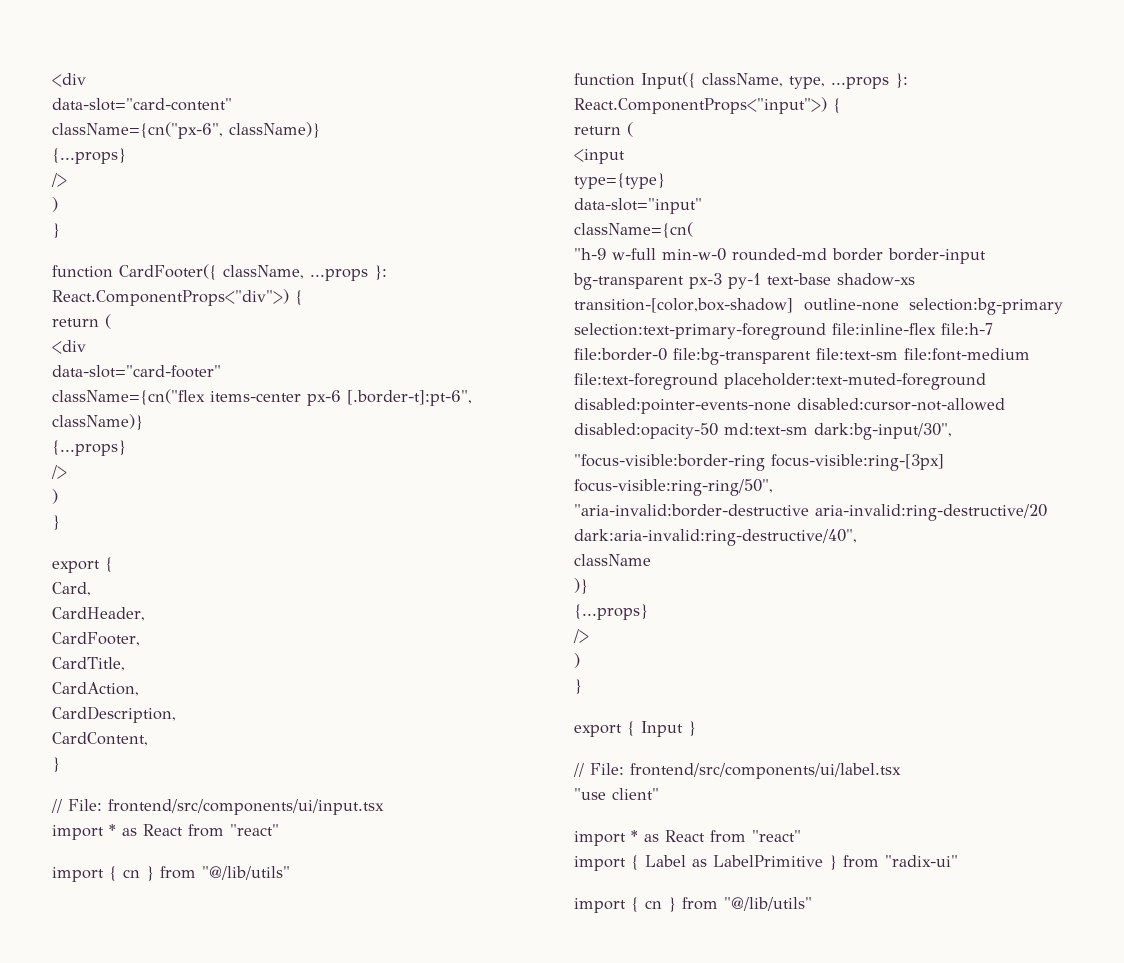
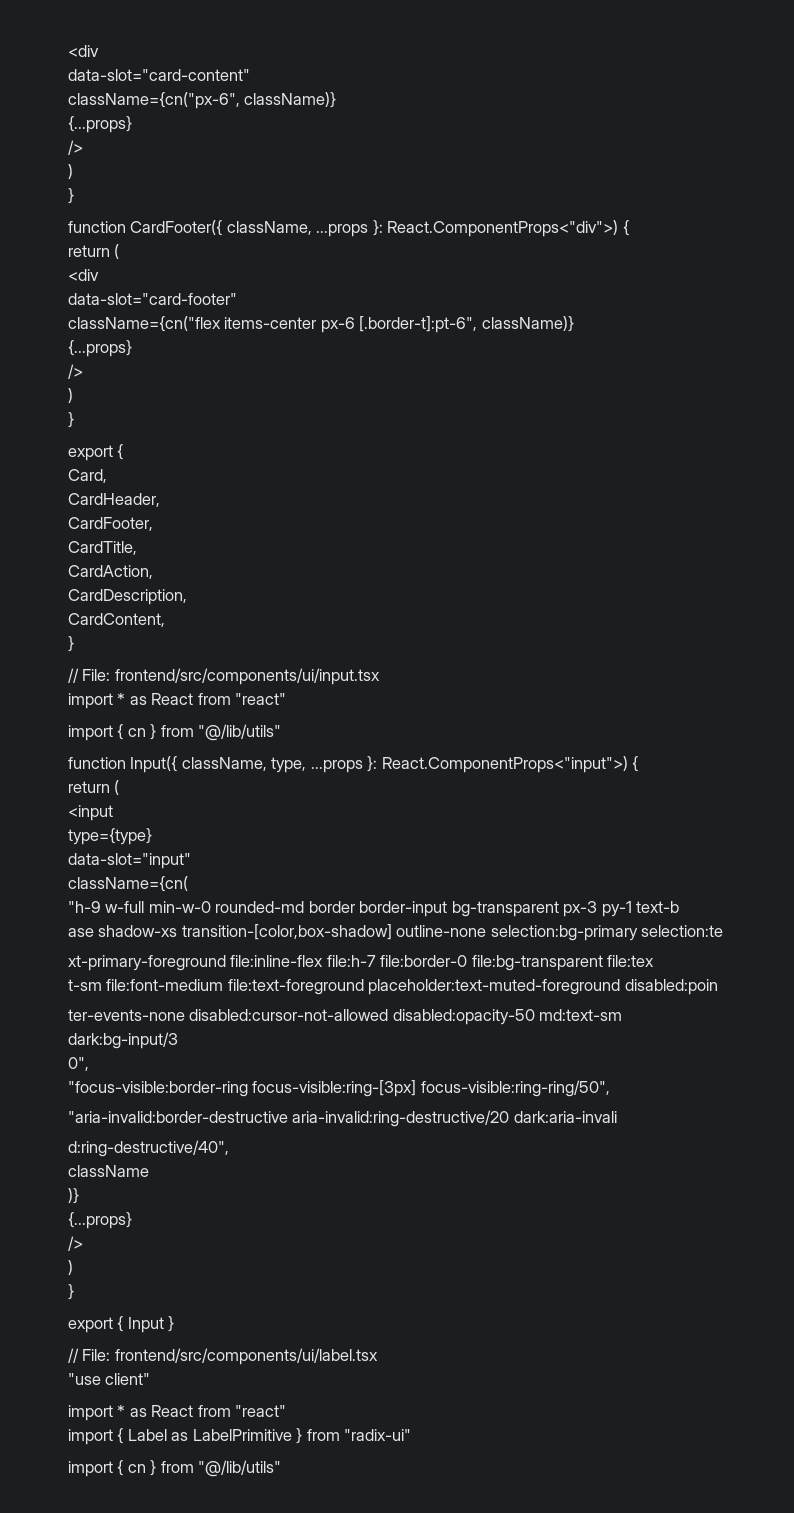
[767,273,831,285] text-base -> [636,901,680,913] [68,928,94,937] text-b // ase
[574,323,826,340] selection:text-primary-foreground -> [641,925,724,937] [68,955,226,971] selection:te // xt-primary-foreground
[816,348,898,360] file:text-sm -> [607,955,655,967] [68,979,102,991] file:tex // t-sm
[574,398,791,414] disabled:pointer-events-none -> [624,979,718,995] [68,1009,185,1021] disabled:poin // ter-events-none
[814,423,952,440] dark:bg-input/30", -> [68,1032,178,1049] [68,1057,89,1071] dark:bg-input/3 // 0",
[574,529,857,546] dark:aria-invalid:ring-destructive/40", -> [513,1111,617,1123] [68,1140,229,1157] dark:aria-invali // d:ring-destructive/40",

